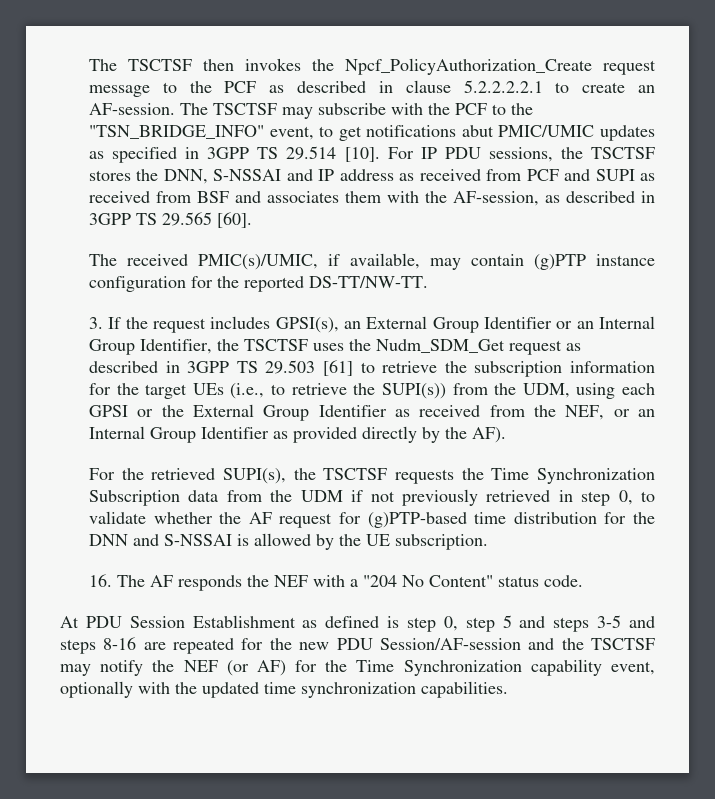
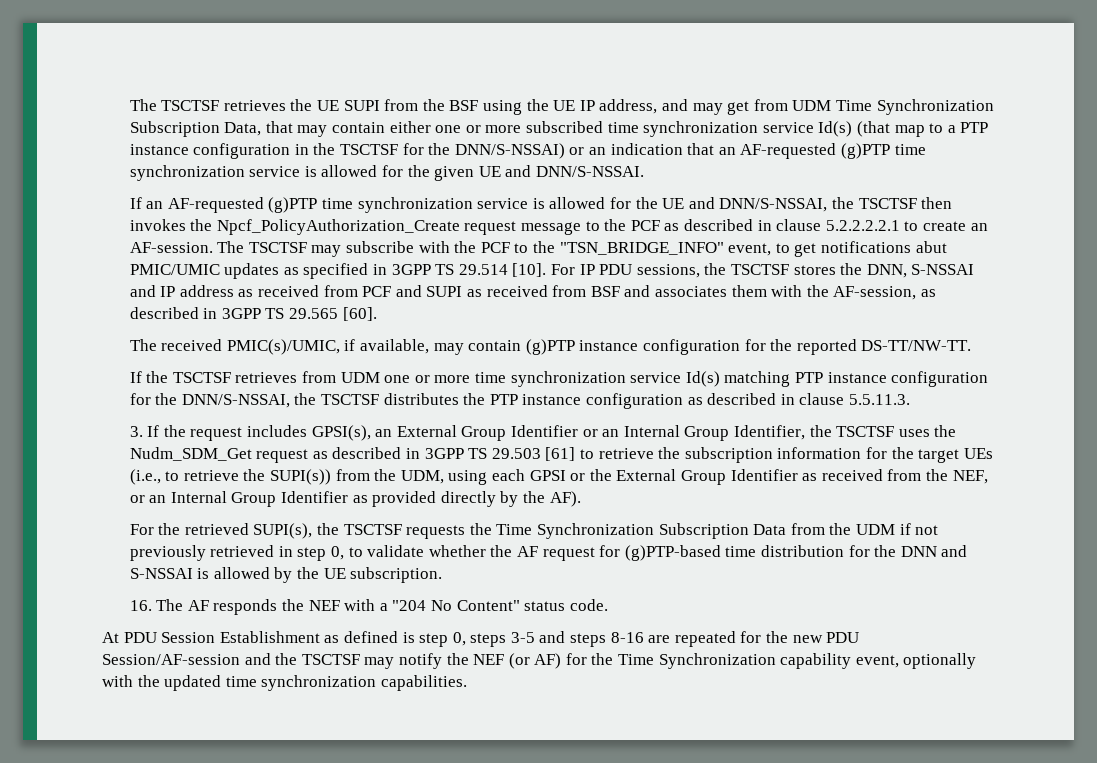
[89,59,193,71] The TSCTSF -> [129,99,994,115] [129,121,989,137] [129,143,926,159] [129,165,645,181] [129,197,917,213] The TSCTSF retrieves the UE SUPI from the BSF using the UE IP address, and may get from UDM Time Synchronization Subscription Data, that may contain either one or more subscribed time synchronization service Id(s) (that map to a PTP instance configuration in the TSCTSF for the DNN/S-NSSAI) or an indication that an AF-requested (g)PTP time synchronization service is allowed for the given UE and DNN/S-NSSAI. // If an AF-requested (g)PTP time synchronization service is allowed for the UE and DNN/S-NSSAI, the TSCTSF
(429, 282) none -> [129,371,989,387] [129,393,910,409] // If the TSCTSF retrieves from UDM one or more time synchronization service Id(s) matching PTP instance configuration for the DNN/S-NSSAI, the TSCTSF distributes the PTP instance configuration as described in clause 5.5.11.3.
[188,490,219,502] data -> [753,524,787,535] Data
[465,615,546,632] step 5 and -> (466, 639) none

